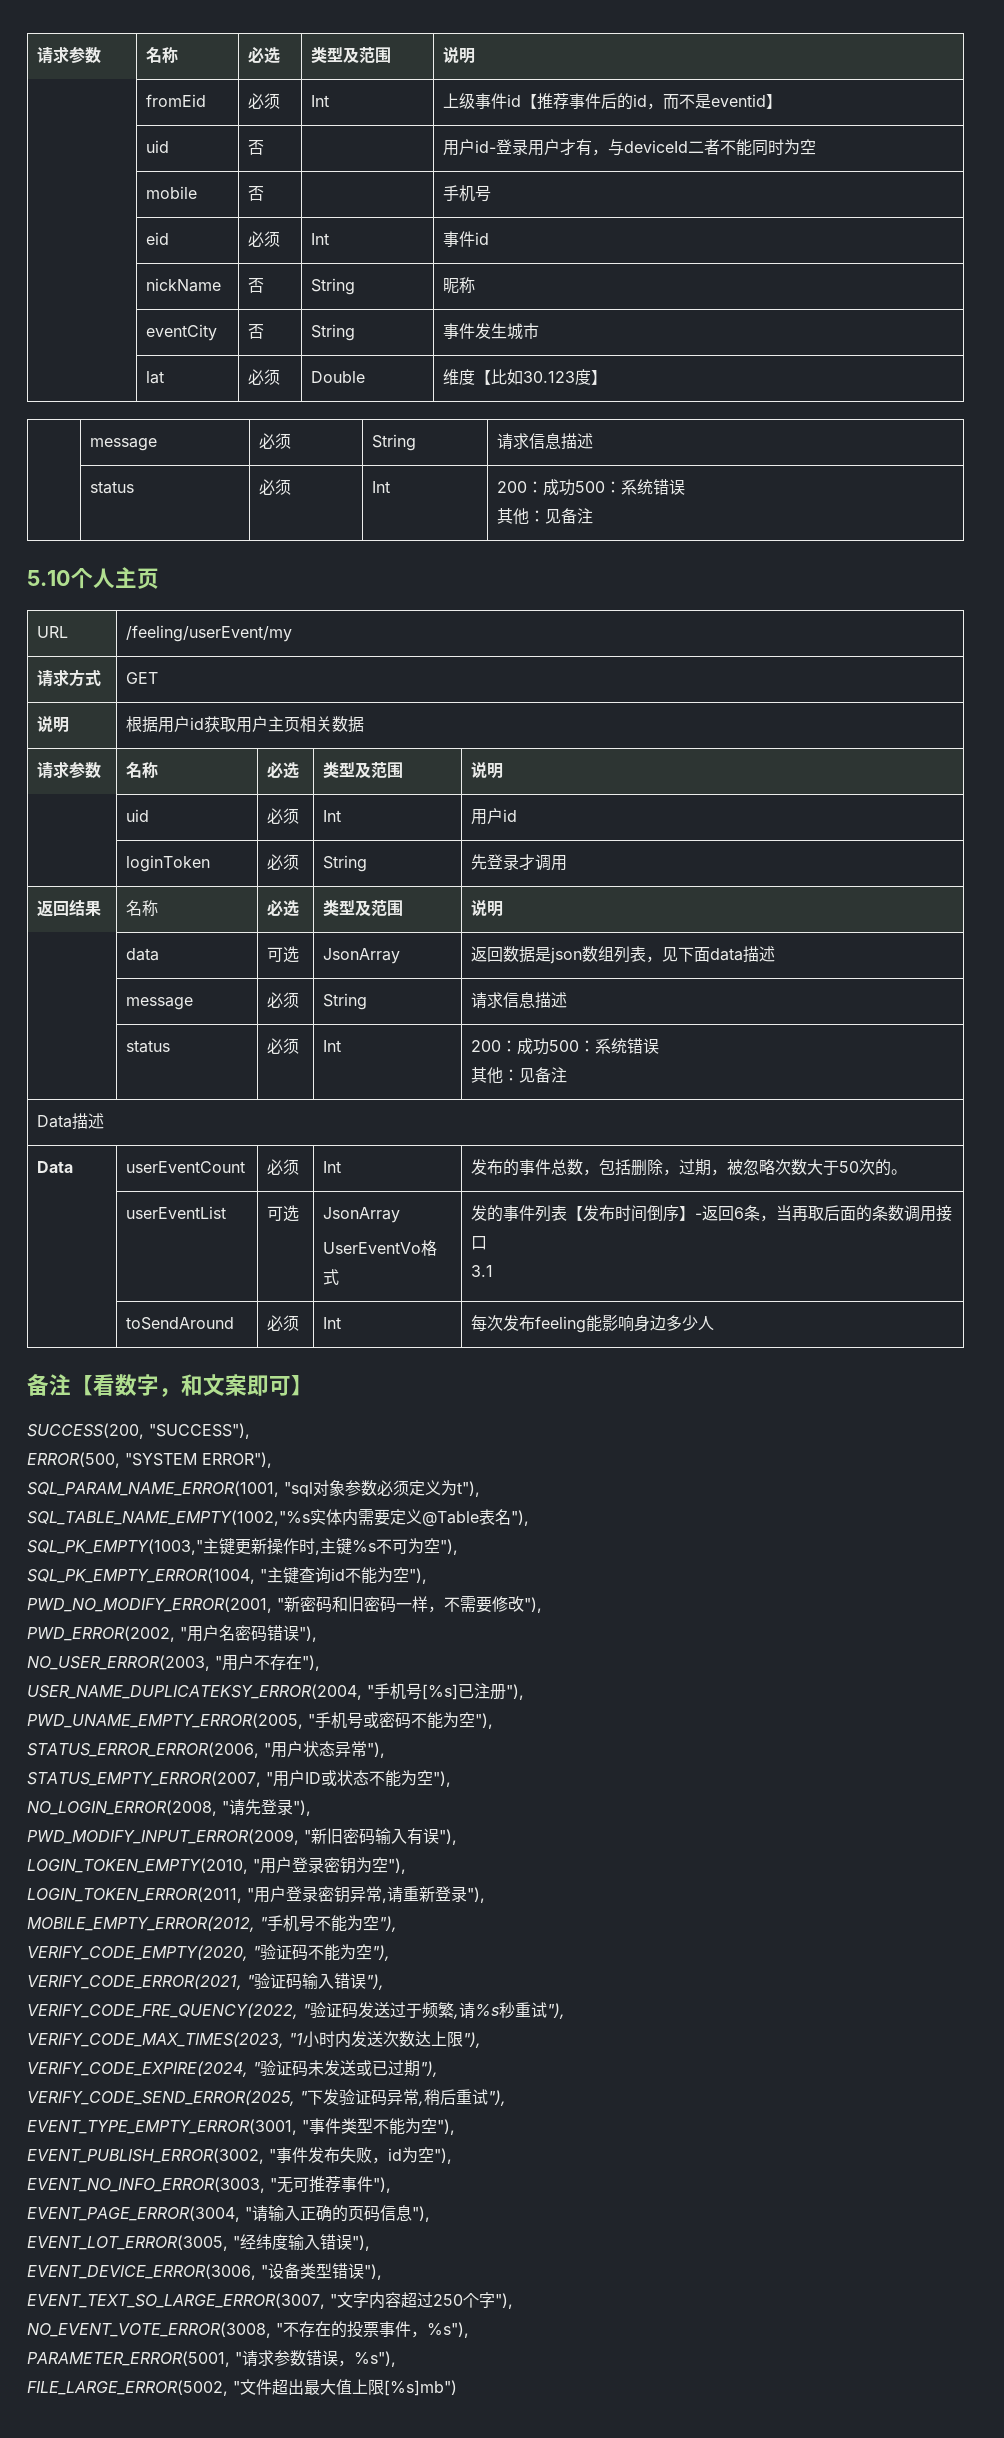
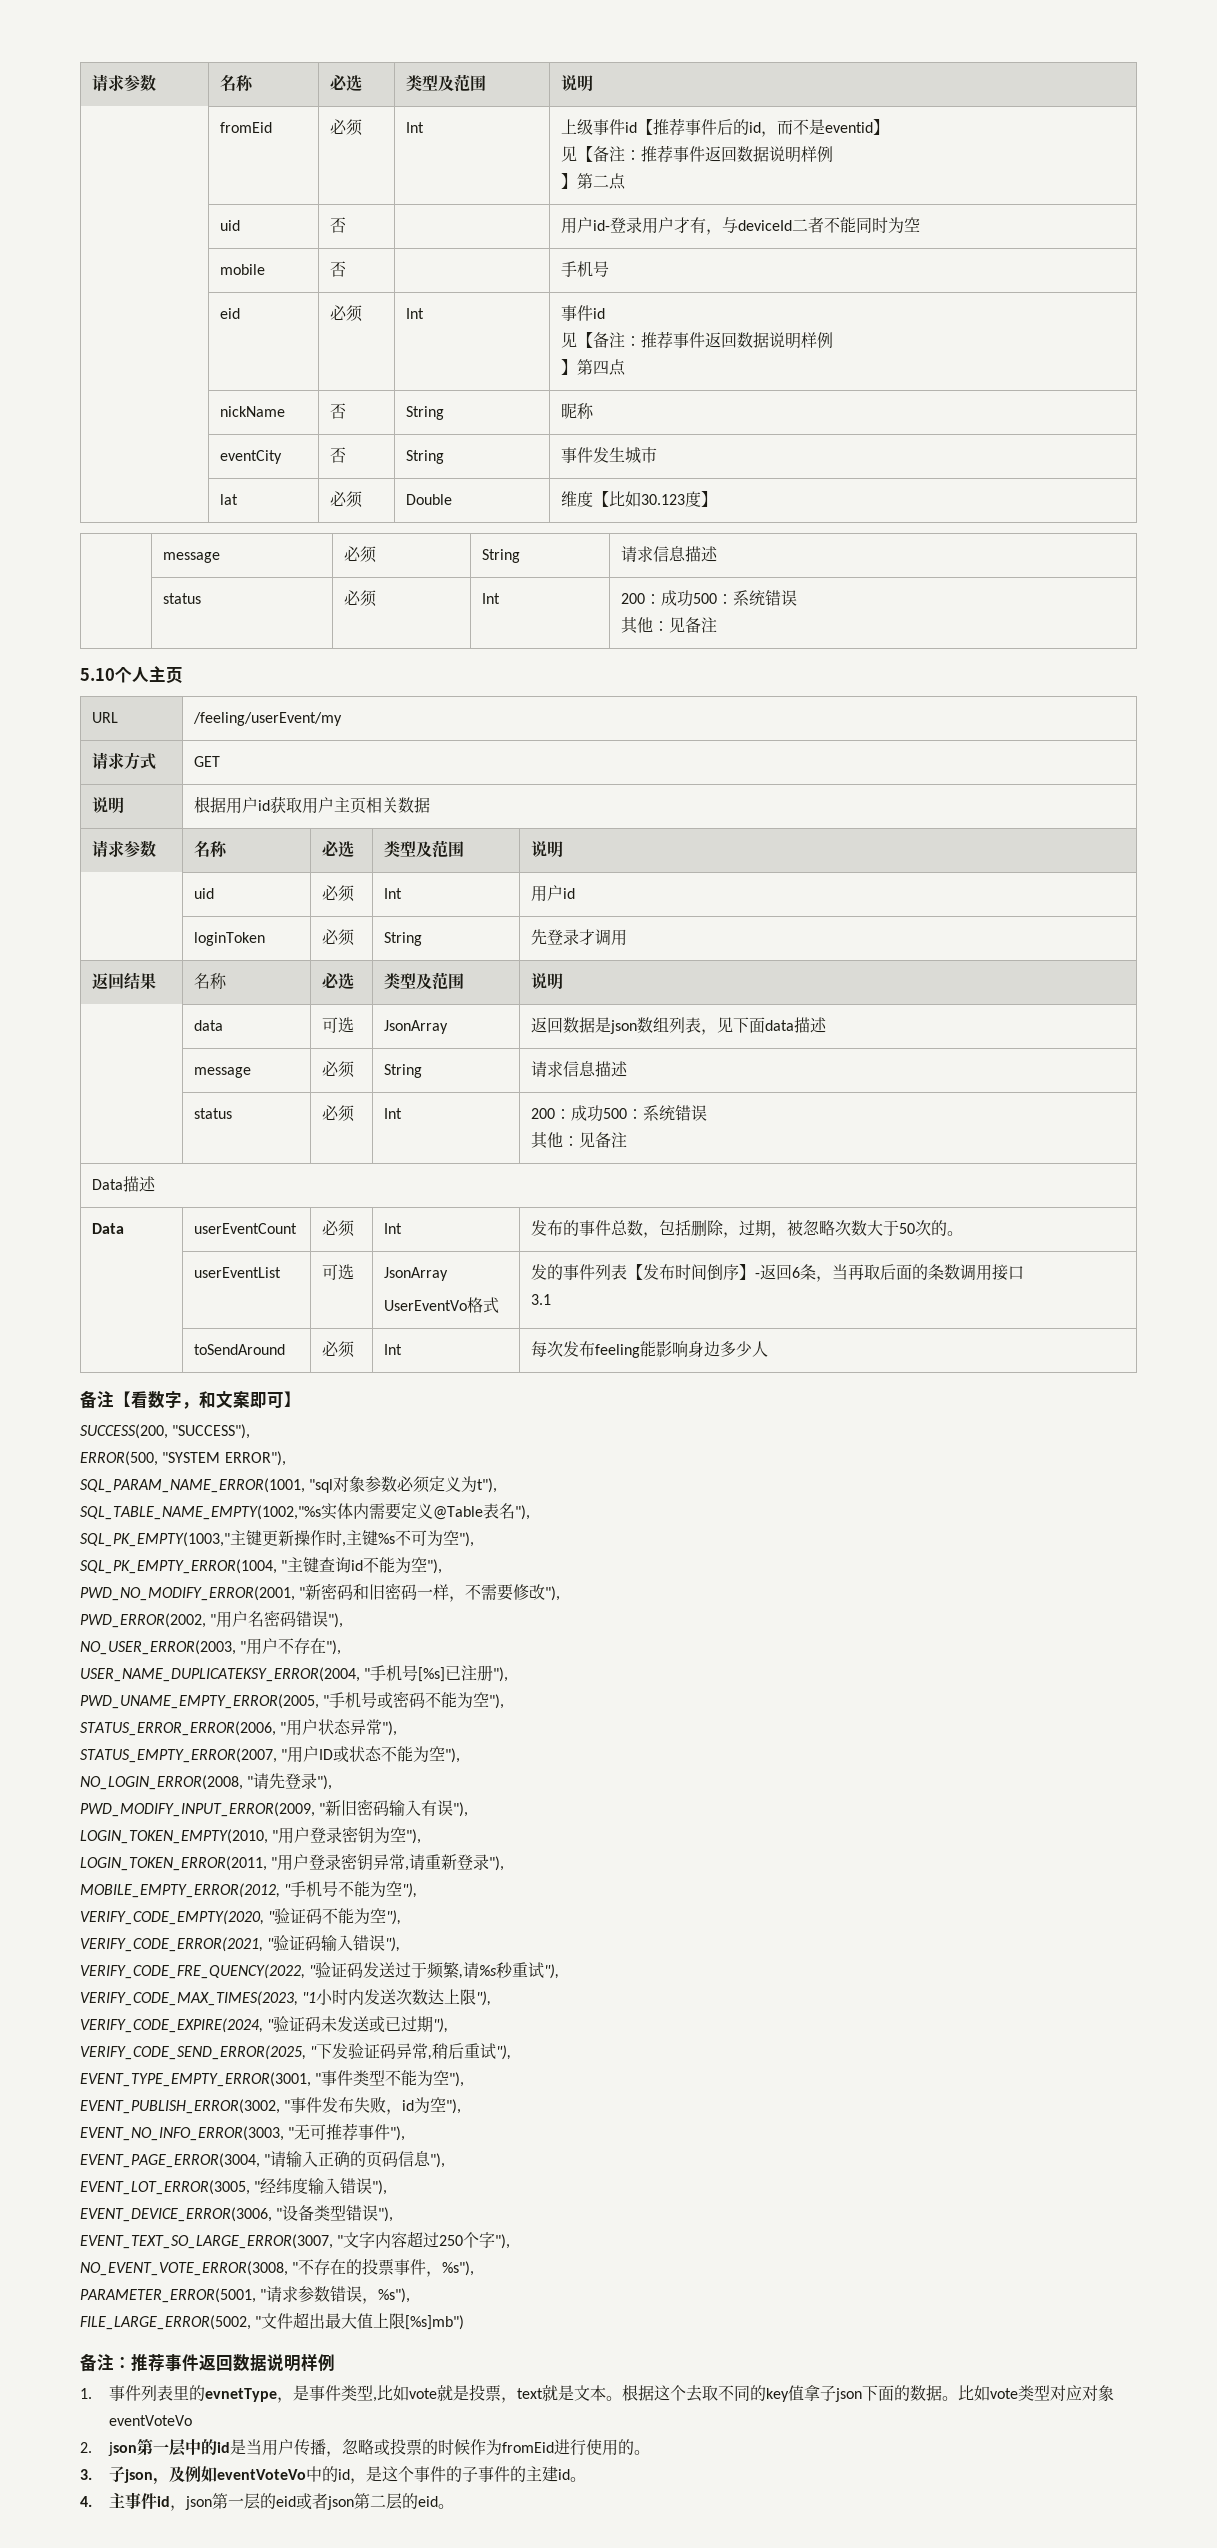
(783, 101) none -> [561,145,834,163] [561,173,627,190] // 见【备注：推荐事件返回数据说明样例 // 】第二点
(490, 238) none -> [561,331,834,349] [561,359,627,376] // 见【备注：推荐事件返回数据说明样例 // 】第四点
(457, 2388) none -> [80,2353,335,2372] [80,2384,1114,2403] [108,2415,192,2426] [80,2438,650,2457] [80,2466,586,2485] [80,2492,454,2511] // 备注：推荐事件返回数据说明样例 // 1.事件列表里的evnetType，是事件类型,比如vote就是投票，text就是文本。根据这个去取不同的key值拿子json下面的数据。比如vote类型对应对象eventVoteVo // 2. json第一层中的id是当用户传播，忽略或投票的时候作为fromEid进行使用的。 // 3.子json，及例如eventVoteVo中的id，是这个事件的子事件的主建id。 // 4.主事件id，json第一层的eid或者json第二层的eid。

